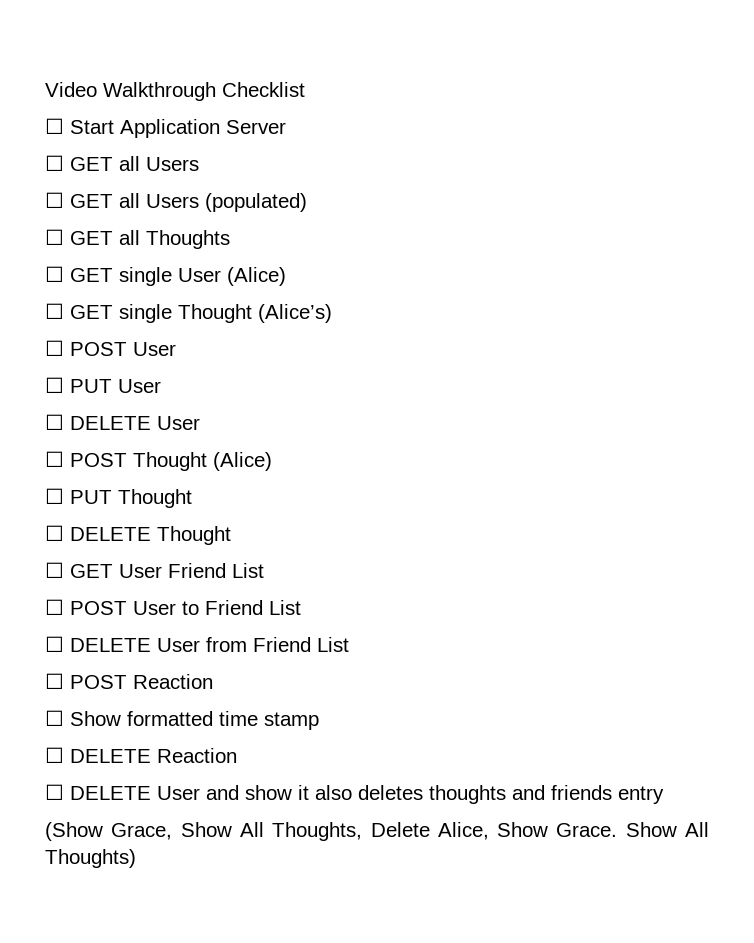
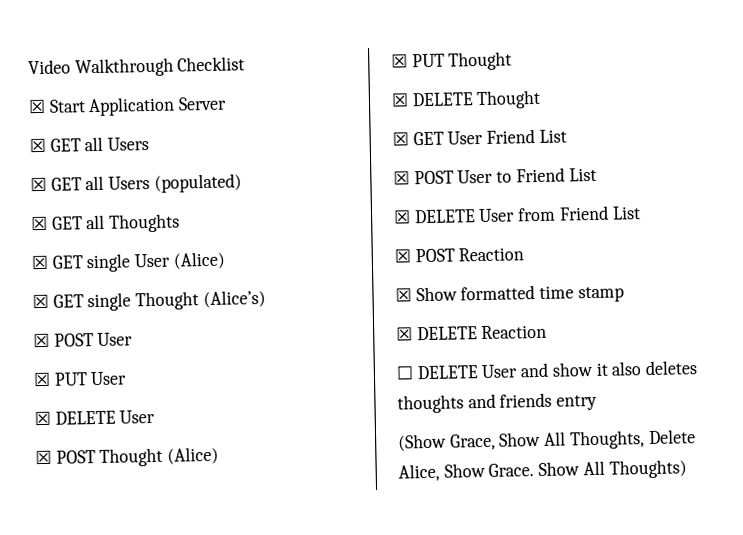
[45,118,64,134] ☐ -> [28,98,46,114] ☒
[45,155,64,171] ☐ -> [29,137,46,153] ☒
[45,192,64,208] ☐ -> [30,176,47,192] ☒
[45,229,64,245] ☐ -> [31,215,48,231] ☒
[45,266,64,282] ☐ -> [31,254,48,270] ☒
[45,303,64,319] ☐ -> [32,293,49,309] ☒
[45,340,64,356] ☐ -> [33,332,50,348] ☒
[45,377,64,393] ☐ -> [33,371,51,387] ☒
[45,414,64,430] ☐ -> [34,410,51,426] ☒
[45,451,64,467] ☐ -> [35,449,52,465] ☒
[45,488,64,504] ☐ -> [391,53,408,68] ☒
[45,525,64,541] ☐ -> [391,92,409,107] ☒
[45,562,64,578] ☐ -> [392,131,409,146] ☒
[45,599,64,615] ☐ -> [393,170,410,185] ☒
[45,636,64,652] ☐ -> [393,209,411,224] ☒
[45,673,64,689] ☐ -> [394,248,411,263] ☒
[45,710,64,726] ☐ -> [395,287,412,302] ☒
[45,747,64,763] ☐ -> [396,326,413,341] ☒

